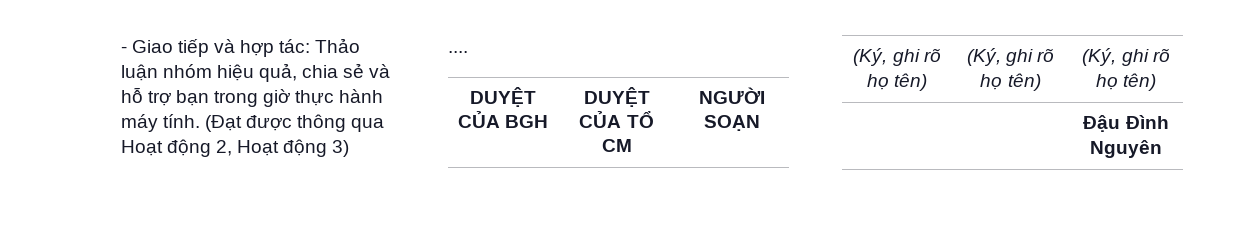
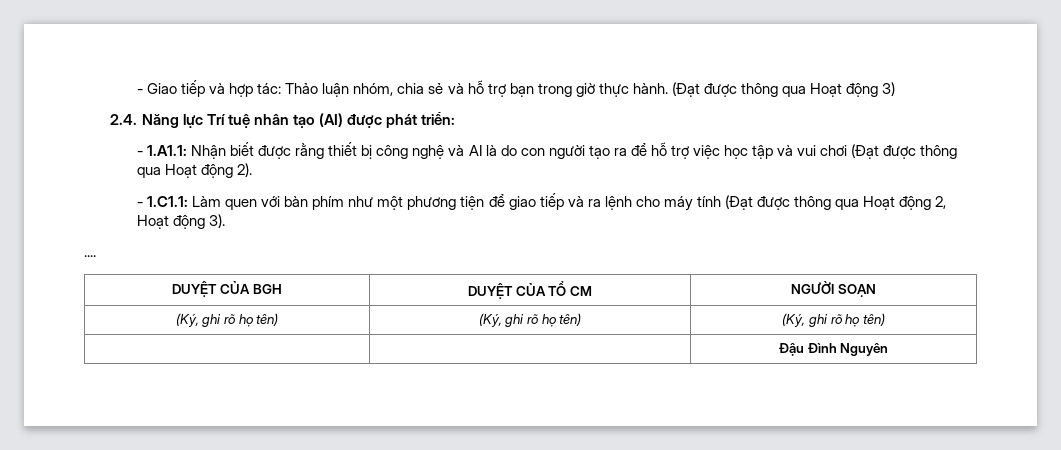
[162,63,298,82] nhóm hiệu quả, -> [353,83,394,96] nhóm,
[339,89,384,103] [120,114,200,132] hành máy tính. -> [632,82,896,97] [110,111,455,129] [136,142,958,159] [136,163,253,178] [136,193,721,211] hành. (Đạt được thông qua Hoạt động 3) // 2.4. Năng lực Trí tuệ nhân tạo (AI) được phát triển: // - 1.A1.1: Nhận biết được rằng thiết bị công nghệ và AI là do con người tạo ra để hỗ trợ việc học tập và vui chơi (Đạt được thông qua Hoạt động 2). // - 1.C1.1: Làm quen với bàn phím như một phương tiện để giao tiếp và ra lệnh cho máy tính
[332,140,350,157] 3) -> [209,214,226,228] 3).

